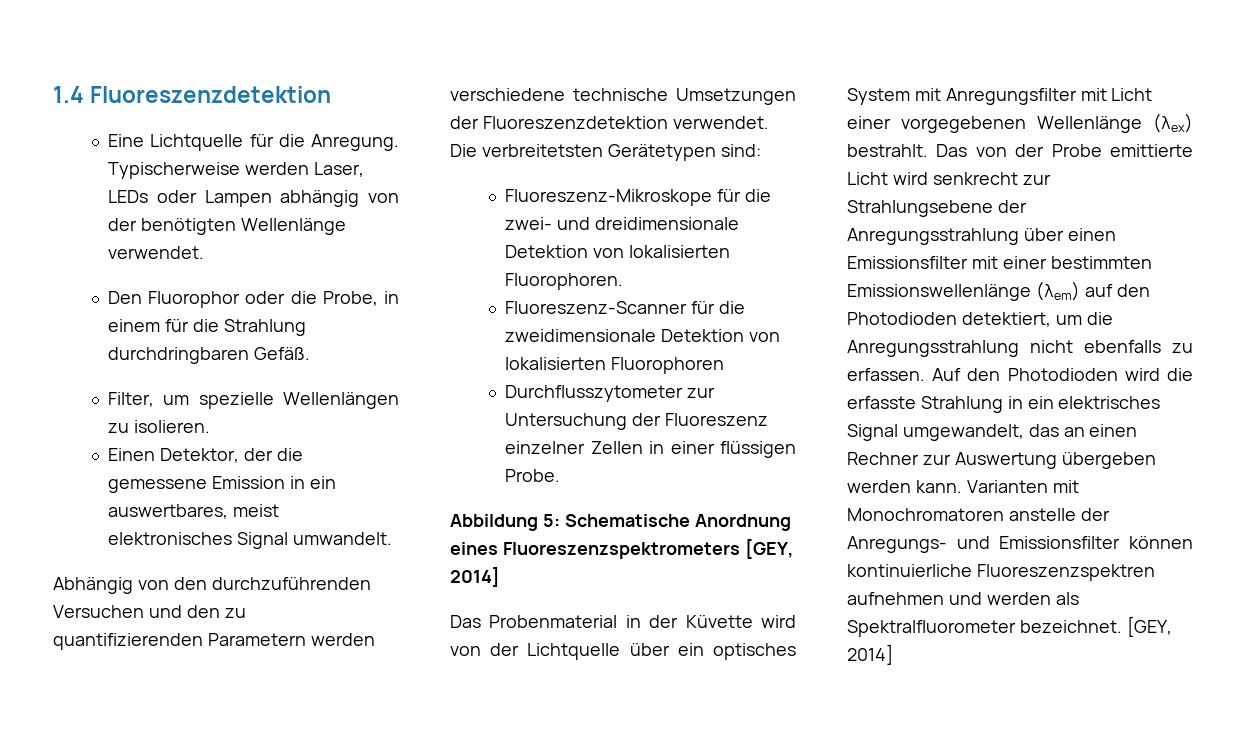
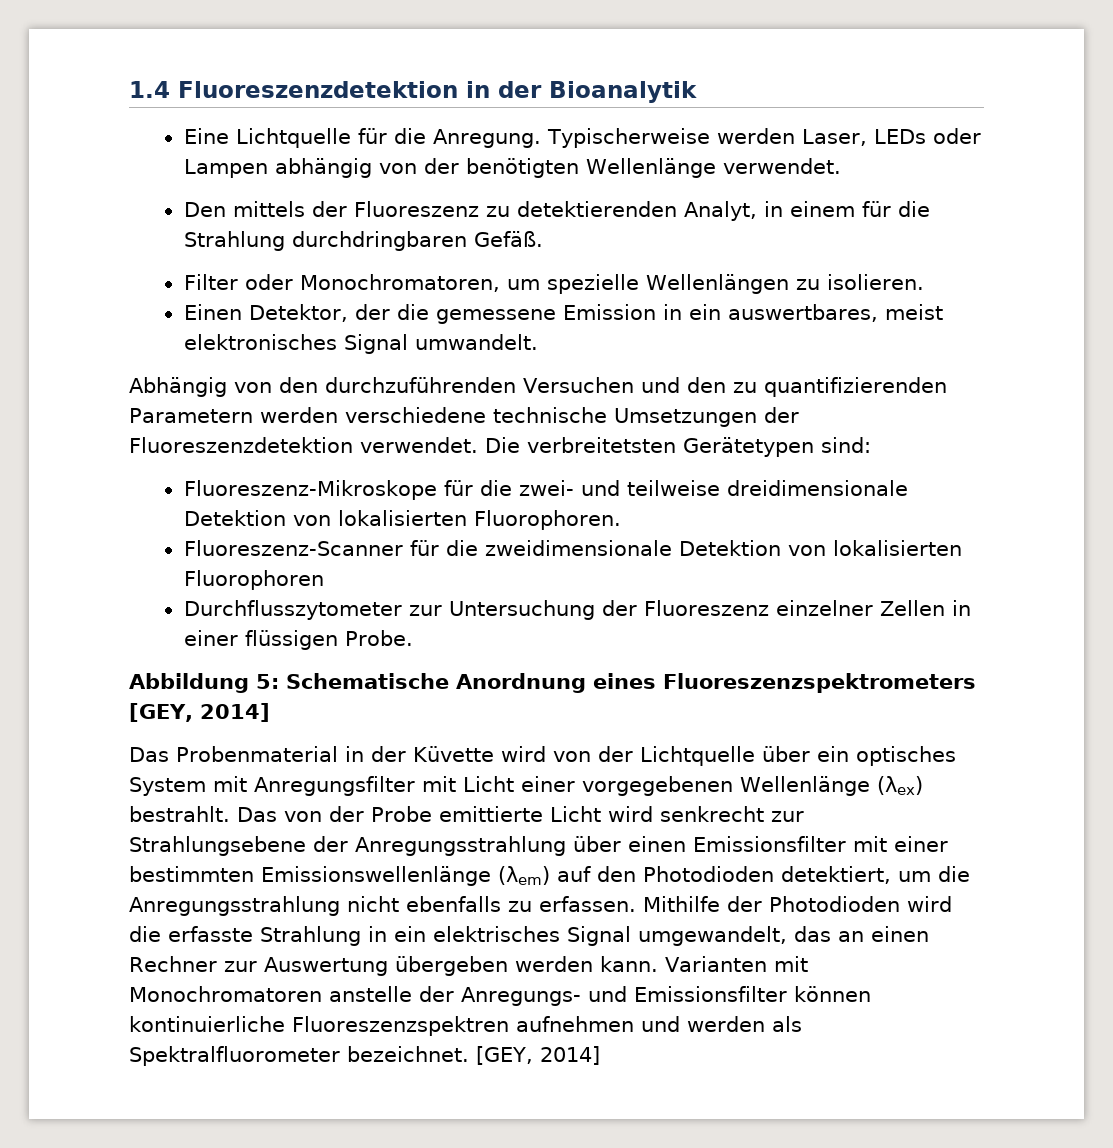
(332, 94) none -> [466,81,697,103] in der Bioanalytik
[148,291,378,308] Fluorophor oder die Probe, -> [232,201,757,221] mittels der Fluoreszenz zu detektierenden Analyt,
[108,392,155,407] Filter, -> [183,274,500,292] Filter oder Monochromatoren,
(590, 223) none -> [626,480,720,496] teilweise
[932,368,1001,381] Auf den -> [643,896,762,912] Mithilfe der

